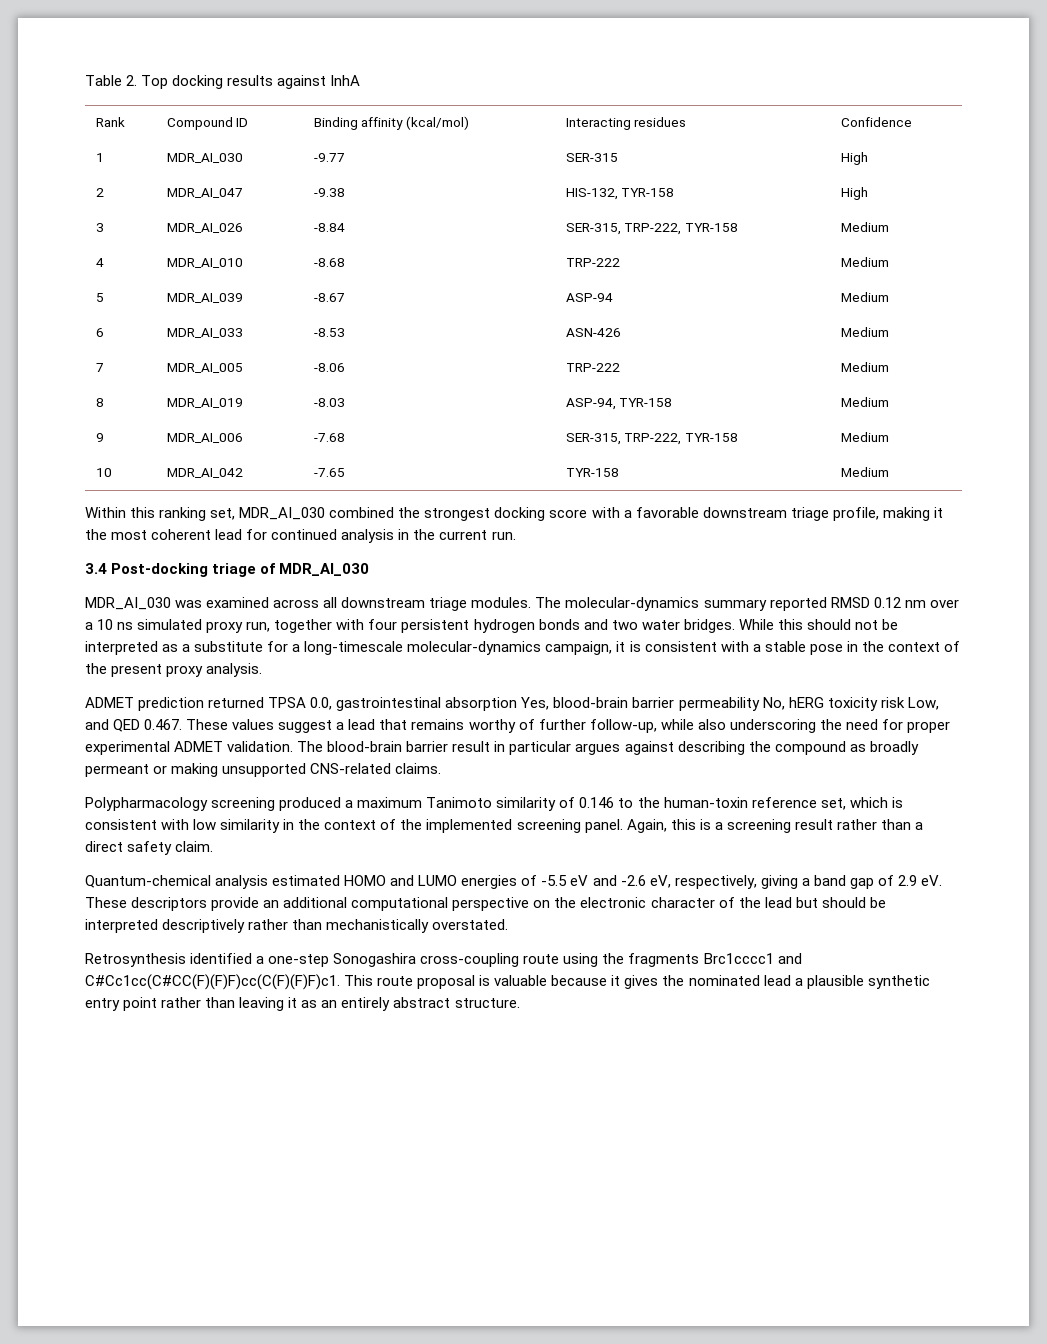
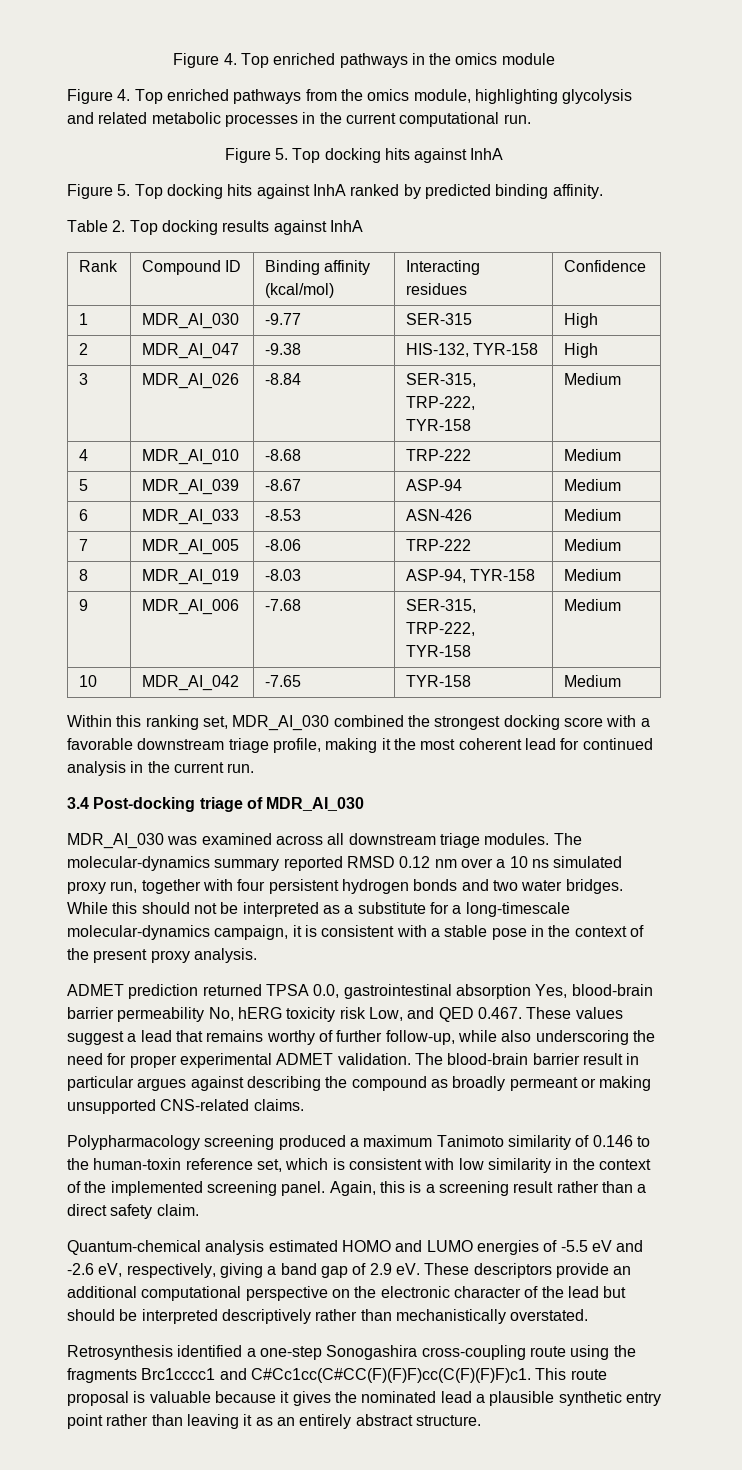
(85, 80) none -> [173,53,555,68] [67,89,633,104] [67,112,531,127] [224,148,504,163] [67,184,603,199] Figure 4. Top enriched pathways in the omics module // Figure 4. Top enriched pathways from the omics module, highlighting glycolysis and related metabolic processes in the current computational run. // Figure 5. Top docking hits against InhA // Figure 5. Top docking hits against InhA ranked by predicted binding affinity. //

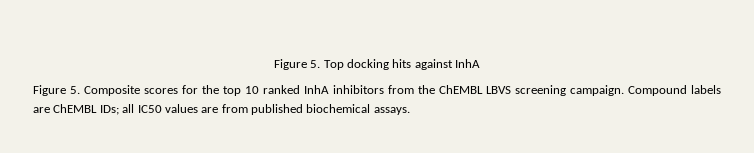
[173,53,555,68] [67,89,633,104] [67,112,531,127] [224,148,271,163] Figure 4. Top enriched pathways in the omics module // Figure 4. Top enriched pathways from the omics module, highlighting glycolysis and related metabolic processes in the current computational run. // Figure -> [273,59,307,70] Figure
[134,184,603,199] [67,220,363,235] [79,260,119,272] [142,260,242,275] [265,260,371,275] [265,283,335,298] [406,260,481,275] [406,283,468,295] [564,260,647,272] [79,313,89,325] [142,313,240,329] [265,313,302,325] [406,313,473,325] [564,313,599,328] [79,343,89,355] [142,343,240,359] [265,343,302,355] [406,343,539,357] [564,343,599,358] [79,373,89,385] [142,373,240,389] [265,373,302,385] [406,373,477,387] [406,396,476,410] [406,419,472,431] [564,373,622,385] [79,449,89,461] [142,449,240,465] [265,449,302,461] [406,449,472,461] [564,449,622,461] [79,479,89,491] [142,479,240,495] [265,479,302,491] [406,479,463,491] [564,479,622,491] [79,509,89,521] [142,509,240,525] [265,509,302,521] [406,509,473,521] [564,509,622,521] [79,539,89,551] [142,539,240,555] [265,539,302,551] [406,539,472,551] [564,539,622,551] [79,569,89,581] [142,569,240,585] [265,569,302,581] [406,569,536,583] [564,569,622,581] [79,599,89,611] [142,599,240,615] [265,599,302,611] [406,599,477,613] [406,622,476,636] [406,645,472,657] [564,599,622,611] [79,675,98,687] [142,675,240,691] [265,675,302,687] [406,675,472,687] [564,675,622,687] [67,715,650,731] [67,738,653,753] [67,761,255,776] [67,797,365,812] [67,833,582,849] [67,856,623,871] [67,879,623,894] [67,902,570,917] [67,925,644,940] [67,948,257,963] [67,984,653,999] [67,1007,623,1022] [67,1030,655,1045] [67,1053,640,1068] [67,1076,652,1091] [67,1099,304,1114] [67,1135,650,1150] [67,1158,651,1173] [67,1181,647,1196] [67,1204,199,1219] [67,1240,644,1255] [67,1263,632,1278] [67,1286,627,1301] [67,1309,589,1324] [67,1345,636,1360] [67,1368,607,1383] [67,1391,661,1406] [67,1414,481,1429] Top docking hits against InhA ranked by predicted binding affinity. // Table 2. Top docking results against InhA // Rank | Compound ID | Binding affinity (kcal/mol) | Interacting residues | Confidence // 1 | MDR_AI_030 | -9.77 | SER-315 | High // 2 | MDR_AI_047 | -9.38 | HIS-132, TYR-158 | High // 3 | MDR_AI_026 | -8.84 | SER-315, TRP-222, TYR-158 | Medium // 4 | MDR_AI_010 | -8.68 | TRP-222 | Medium // 5 | MDR_AI_039 | -8.67 | ASP-94 | Medium // 6 | MDR_AI_033 | -8.53 | ASN-426 | Medium // 7 | MDR_AI_005 | -8.06 | TRP-222 | Medium // 8 | MDR_AI_019 | -8.03 | ASP-94, TYR-158 | Medium // 9 | MDR_AI_006 | -7.68 | SER-315, TRP-222, TYR-158 | Medium // 10 | MDR_AI_042 | -7.65 | TYR-158 | Medium // Within this ranking set, MDR_AI_030 combined the strongest docking score with a favorable downstream triage profile, making it the most coherent lead for continued analysis in the current run. // 3.4 Post-docking triage of MDR_AI_030 // MDR_AI_030 was examined across all downstream triage modules. The molecular-dynamics summary reported RMSD 0.12 nm over a 10 ns simulated proxy run, together with four persistent hydrogen bonds and two water bridges. While this should not be interpreted as a substitute for a long-timescale molecular-dynamics campaign, it is consistent with a stable pose in the context of the present proxy analysis. // ADMET prediction returned TPSA 0.0, gastrointestinal absorption Yes, blood-brain barrier permeability No, hERG toxicity risk Low, and QED 0.467. These values suggest a lead that remains worthy of further follow-up, while also underscoring the need for proper experimental ADMET validation. The blood-brain barrier result in particular argues against describing the compound as broadly permeant or making unsupported CNS-related claims. // Polypharmacology screening produced a maximum Tanimoto similarity of 0.146 to the human-toxin reference set, which is consistent with low similarity in the context of the implemented screening panel. Again, this is a screening result rather than a direct safety claim. // Quantum-chemical analysis estimated HOMO and LUMO energies of -5.5 eV and -2.6 eV, respectively, giving a band gap of 2.9 eV. These descriptors provide an additional computational perspective on the electronic character of the lead but should be interpreted descriptively rather than mechanistically overstated. // Retrosynthesis identified a one-step Sonogashira cross-coupling route using the fragments Brc1cccc1 and C#Cc1cc(C#CC(F)(F)F)cc(C(F)(F)F)c1. This route proposal is valuable because it gives the nominated lead a plausible synthetic entry point rather than leaving it as an entirely abstract structure. -> [84,85,721,96] [33,104,410,115] Composite scores for the top 10 ranked InhA inhibitors from the ChEMBL LBVS screening campaign. Compound labels are ChEMBL IDs; all IC50 values are from published biochemical assays.

